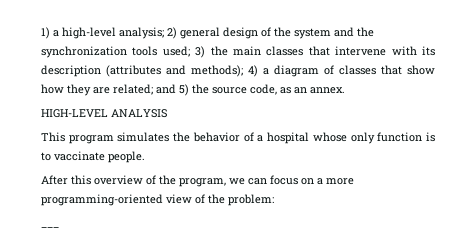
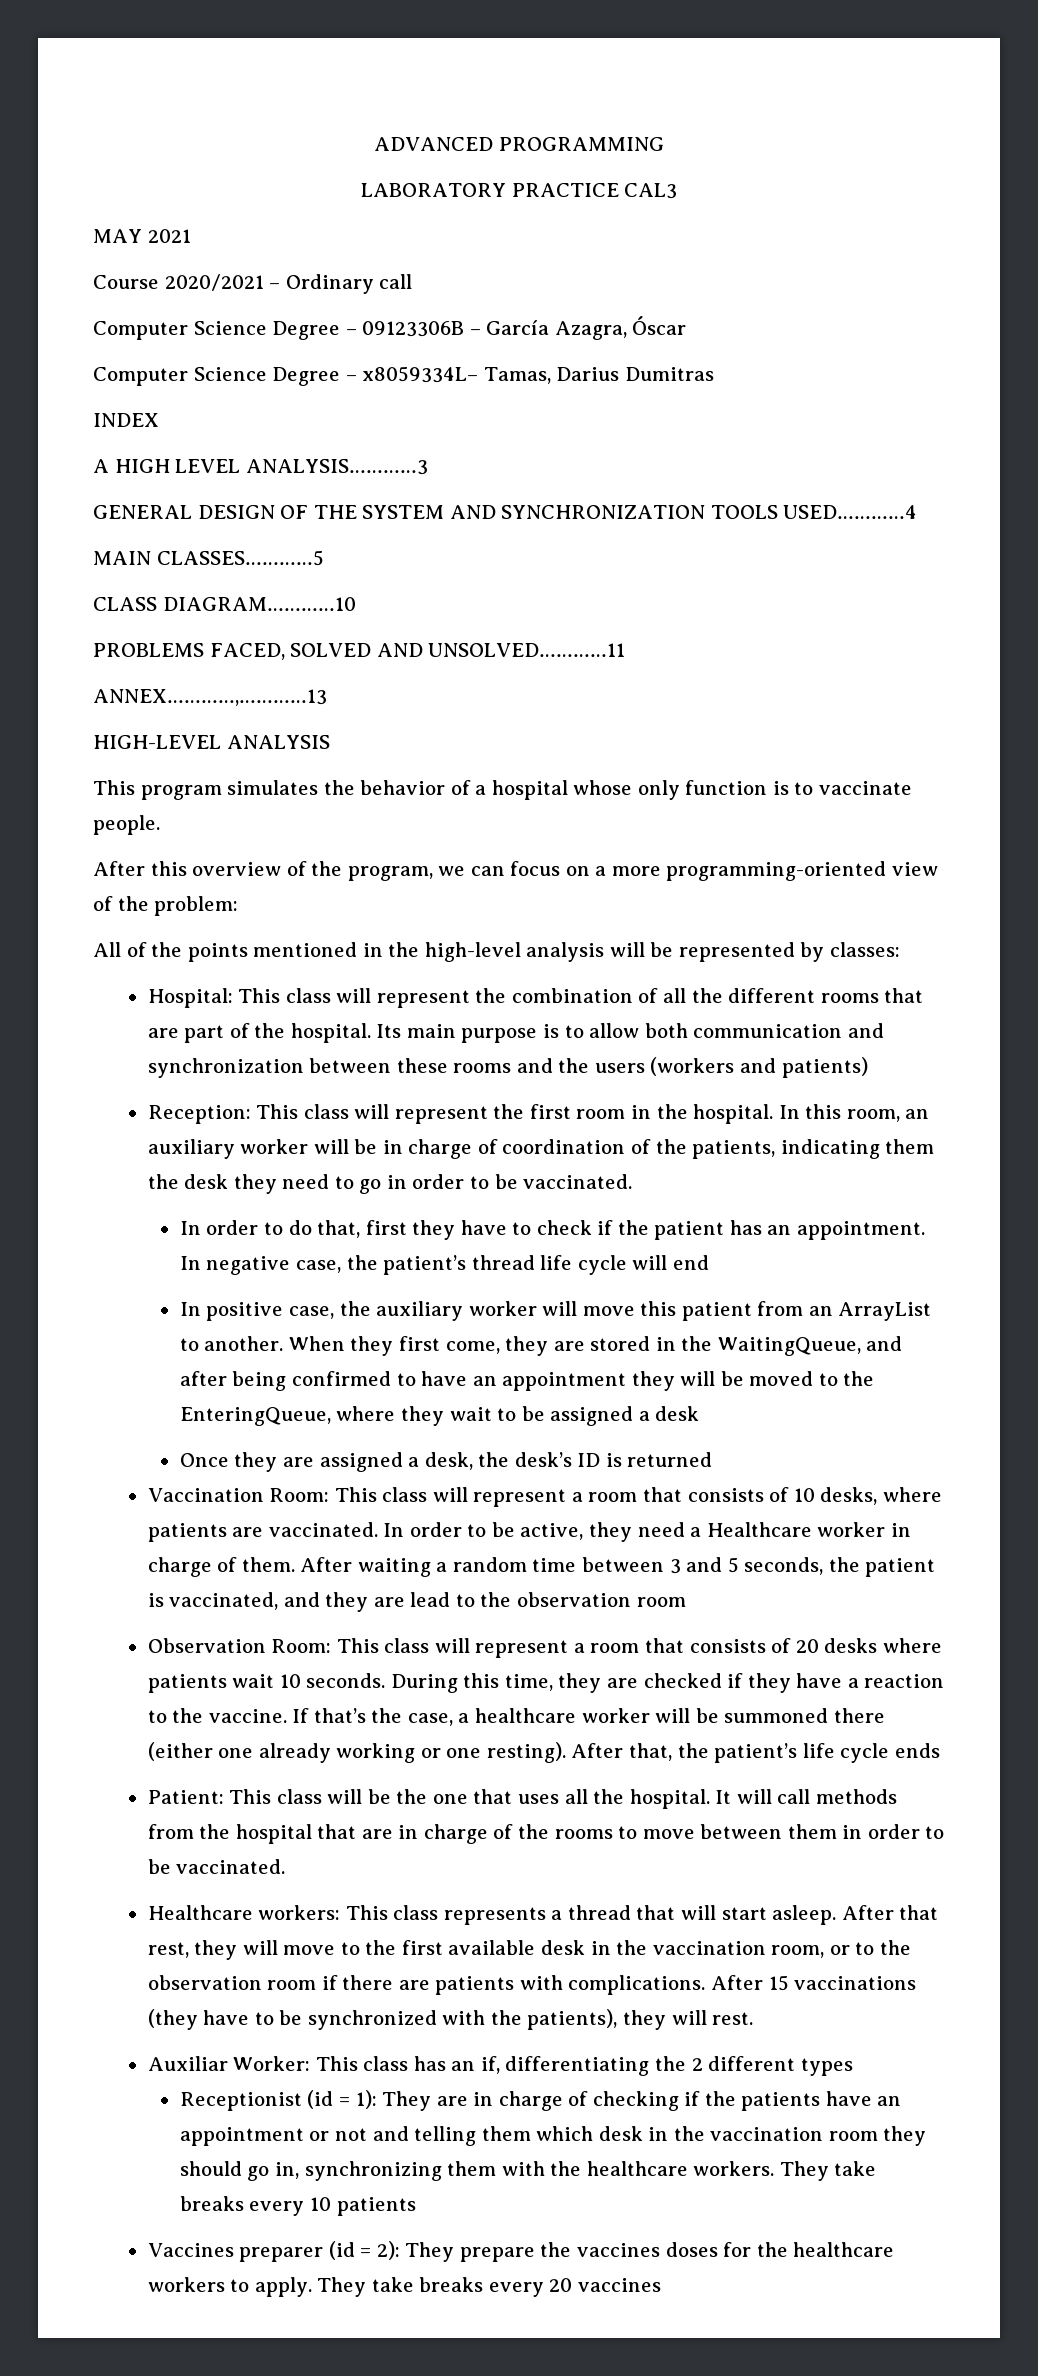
[41,27,374,39] [41,46,435,58] [41,65,435,77] [41,84,345,96] 1) a high-level analysis; 2) general design of the system and the synchronization tools used; 3) the main classes that intervene with its description (attributes and methods); 4) a diagram of classes that show how they are related; and 5) the source code, as an annex. -> [374,137,664,151] [360,183,678,199] [93,229,191,243] [93,274,413,294] [93,316,687,340] [93,366,714,386] [93,413,159,427] [93,459,428,475] [93,505,918,519] [93,550,324,566] [93,597,356,611] [93,643,626,660] [93,689,327,706] ADVANCED PROGRAMMING // LABORATORY PRACTICE CAL3 // MAY 2021 // Course 2020/2021 – Ordinary call // Computer Science Degree – 09123306B – García Azagra, Óscar // Computer Science Degree – x8059334L– Tamas, Darius Dumitras // INDEX // A HIGH LEVEL ANALYSIS…………3 // GENERAL DESIGN OF THE SYSTEM AND SYNCHRONIZATION TOOLS USED…………4 // MAIN CLASSES…………5 // CLASS DIAGRAM…………10 // PROBLEMS FACED, SOLVED AND UNSOLVED…………11 // ANNEX…………,…………13
[41,227,59,228] ___ -> [93,942,900,962] [147,988,924,1008] [147,1023,884,1043] [147,1057,868,1078] [147,1104,930,1124] [147,1139,935,1159] [147,1174,633,1194] [179,1220,925,1240] [179,1255,709,1275] [179,1301,932,1321] [179,1336,903,1356] [179,1371,875,1391] [179,1406,700,1426] [179,1452,713,1472] [147,1487,942,1507] [147,1522,911,1542] [147,1557,936,1577] [147,1592,686,1612] [147,1638,942,1658] [147,1673,945,1693] [147,1708,885,1726] [147,1742,940,1763] [147,1789,897,1809] [147,1824,945,1844] [147,1859,286,1874] [147,1905,939,1925] [147,1940,911,1960] [147,1975,917,1995] [147,2009,754,2030] [147,2056,853,2076] [179,2090,902,2111] [179,2126,927,2146] [179,2161,877,2181] [179,2196,416,2216] [147,2241,895,2262] [147,2277,661,2297] All of the points mentioned in the high-level analysis will be represented by classes: // Hospital: This class will represent the combination of all the different rooms that are part of the hospital. Its main purpose is to allow both communication and synchronization between these rooms and the users (workers and patients) // Reception: This class will represent the first room in the hospital. In this room, an auxiliary worker will be in charge of coordination of the patients, indicating them the desk they need to go in order to be vaccinated. // In order to do that, first they have to check if the patient has an appointment. In negative case, the patient’s thread life cycle will end // In positive case, the auxiliary worker will move this patient from an ArrayList to another. When they first come, they are stored in the WaitingQueue, and after being confirmed to have an appointment they will be moved to the EnteringQueue, where they wait to be assigned a desk // Once they are assigned a desk, the desk’s ID is returned // Vaccination Room: This class will represent a room that consists of 10 desks, where patients are vaccinated. In order to be active, they need a Healthcare worker in charge of them. After waiting a random time between 3 and 5 seconds, the patient is vaccinated, and they are lead to the observation room // Observation Room: This class will represent a room that consists of 20 desks where patients wait 10 seconds. During this time, they are checked if they have a reaction to the vaccine. If that’s the case, a healthcare worker will be summoned there (either one already working or one resting). After that, the patient’s life cycle ends // Patient: This class will be the one that uses all the hospital. It will call methods from the hospital that are in charge of the rooms to move between them in order to be vaccinated. // Healthcare workers: This class represents a thread that will start asleep. After that rest, they will move to the first available desk in the vaccination room, or to the observation room if there are patients with complications. After 15 vaccinations (they have to be synchronized with the patients), they will rest. // Auxiliar Worker: This class has an if, differentiating the 2 different types // Receptionist (id = 1): They are in charge of checking if the patients have an appointment or not and telling them which desk in the vaccination room they should go in, synchronizing them with the healthcare workers. They take breaks every 10 patients // Vaccines preparer (id = 2): They prepare the vaccines doses for the healthcare workers to apply. They take breaks every 20 vaccines

